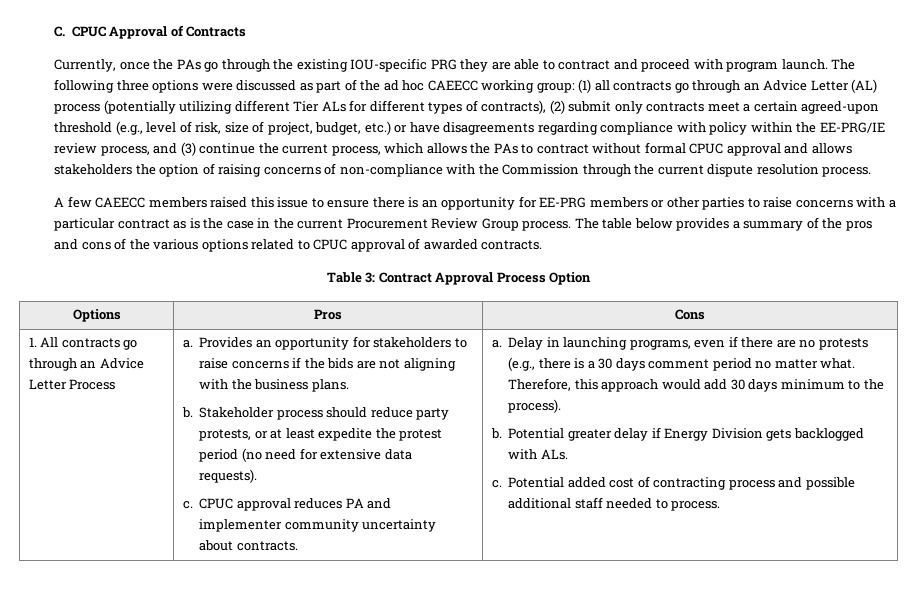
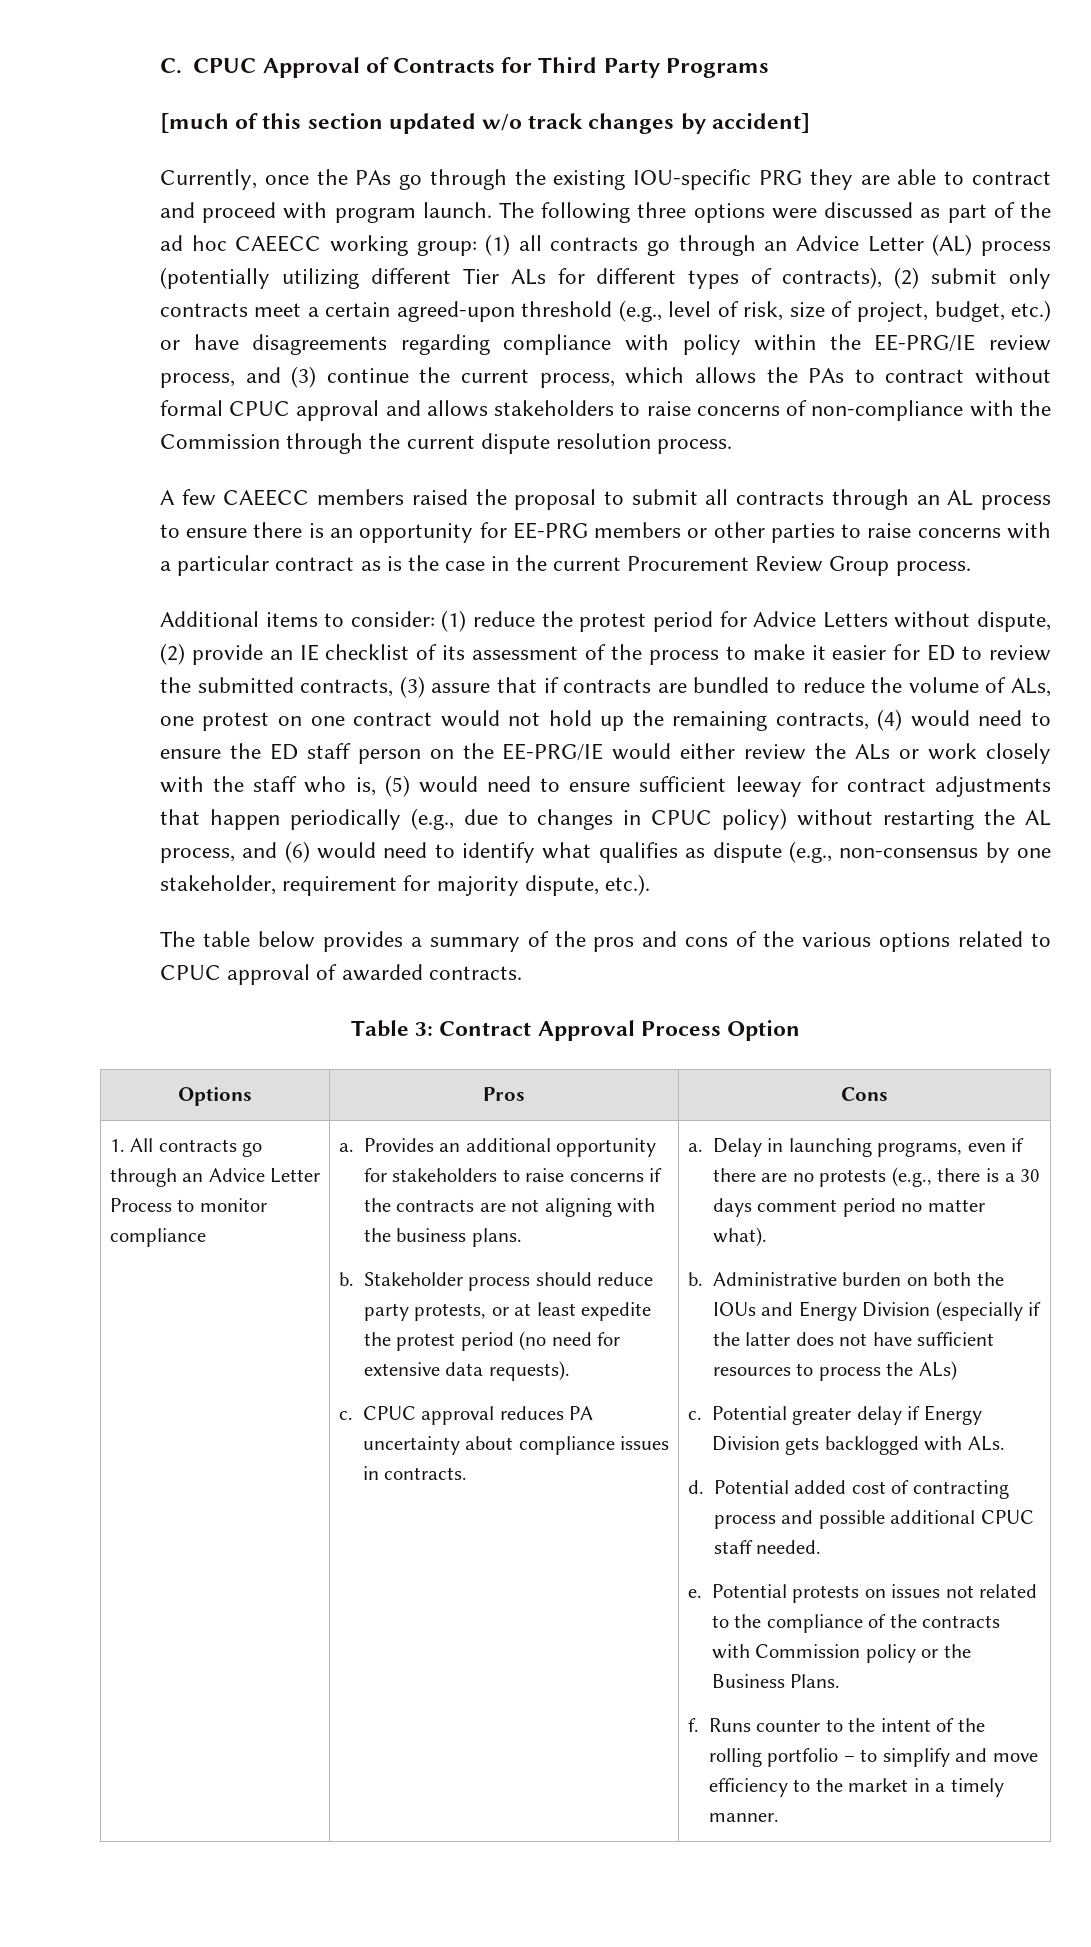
(247, 31) none -> [501,57,769,78] [159,113,810,134] for Third Party Programs // [much of this section updated w/o track changes by accident]
[135,163,262,177] the option of raising -> [620,401,691,416] to raise
[250,197,309,208] this issue -> [475,489,1051,510] the proposal to submit all contracts through an AL process
(572, 226) none -> [159,610,1051,632] [159,643,1052,665] [159,676,1052,698] [159,709,1051,731] [159,743,1051,764] [159,775,1051,797] [159,808,1052,830] [159,841,1052,863] [159,874,650,896] // Additional items to consider: (1) reduce the protest period for Advice Letters without dispute, (2) provide an IE checklist of its assessment of the process to make it easier for ED to review the submitted contracts, (3) assure that if contracts are bundled to reduce the volume of ALs, one protest on one contract would not hold up the remaining contracts, (4) would need to ensure the ED staff person on the EE-PRG/IE would either review the ALs or work closely with the staff who is, (5) would need to ensure sufficient leeway for contract adjustments that happen periodically (e.g., due to changes in CPUC policy) without restarting the AL process, and (6) would need to identify what qualifies as dispute (e.g., non-consensus by one stakeholder, requirement for majority dispute, etc.). //
(116, 384) none -> [177,1198,267,1212] [109,1228,206,1247] to monitor compliance
(272, 344) none -> [465,1138,551,1152] additional
[327,358,354,369] bids -> [396,1199,475,1212] contracts
[367,498,392,509] [199,519,437,532] [199,540,234,551] and implementer community uncertainty about -> [362,1436,670,1455] [362,1466,379,1480] uncertainty about compliance issues in
[820,358,856,369] [508,378,884,392] [508,399,562,413] [490,428,502,439] what. Therefore, this approach would add 30 days minimum to the process). // b. -> [712,1227,767,1247] [687,1272,1004,1286] [712,1301,1042,1321] [712,1332,995,1346] [712,1361,957,1381] [687,1411,702,1420] what). // b. Administrative burden on both the IOUs and Energy Division (especially if the latter does not have sufficient resources to process the ALs) // c.
[491,480,502,488] c. -> [687,1480,704,1494] d.
[574,497,721,511] staff needed to process. -> [980,1510,1034,1524] [713,1540,822,1554] [687,1584,1038,1603] [711,1614,1001,1633] [711,1644,971,1663] [711,1674,841,1688] [687,1718,986,1732] [708,1748,1039,1767] [708,1778,1005,1797] [708,1813,779,1822] CPUC staff needed. // e. Potential protests on issues not related to the compliance of the contracts with Commission policy or the Business Plans. // f. Runs counter to the intent of the rolling portfolio – to simplify and move efficiency to the market in a timely manner.

